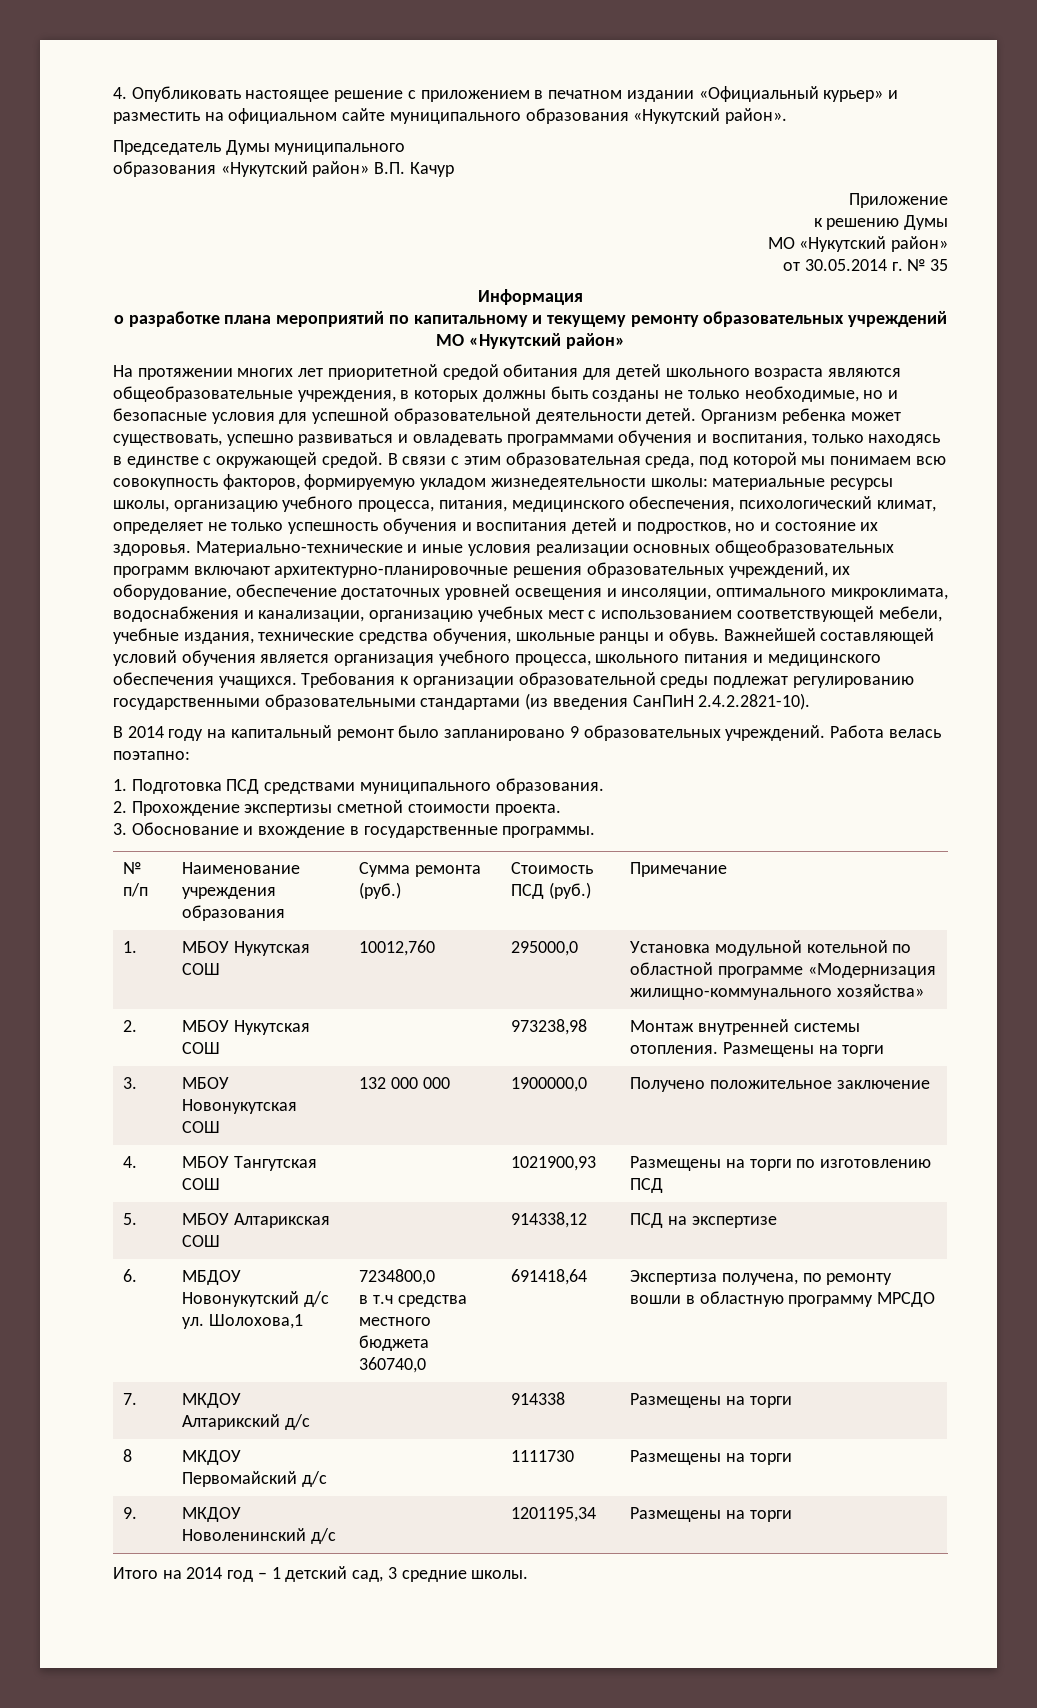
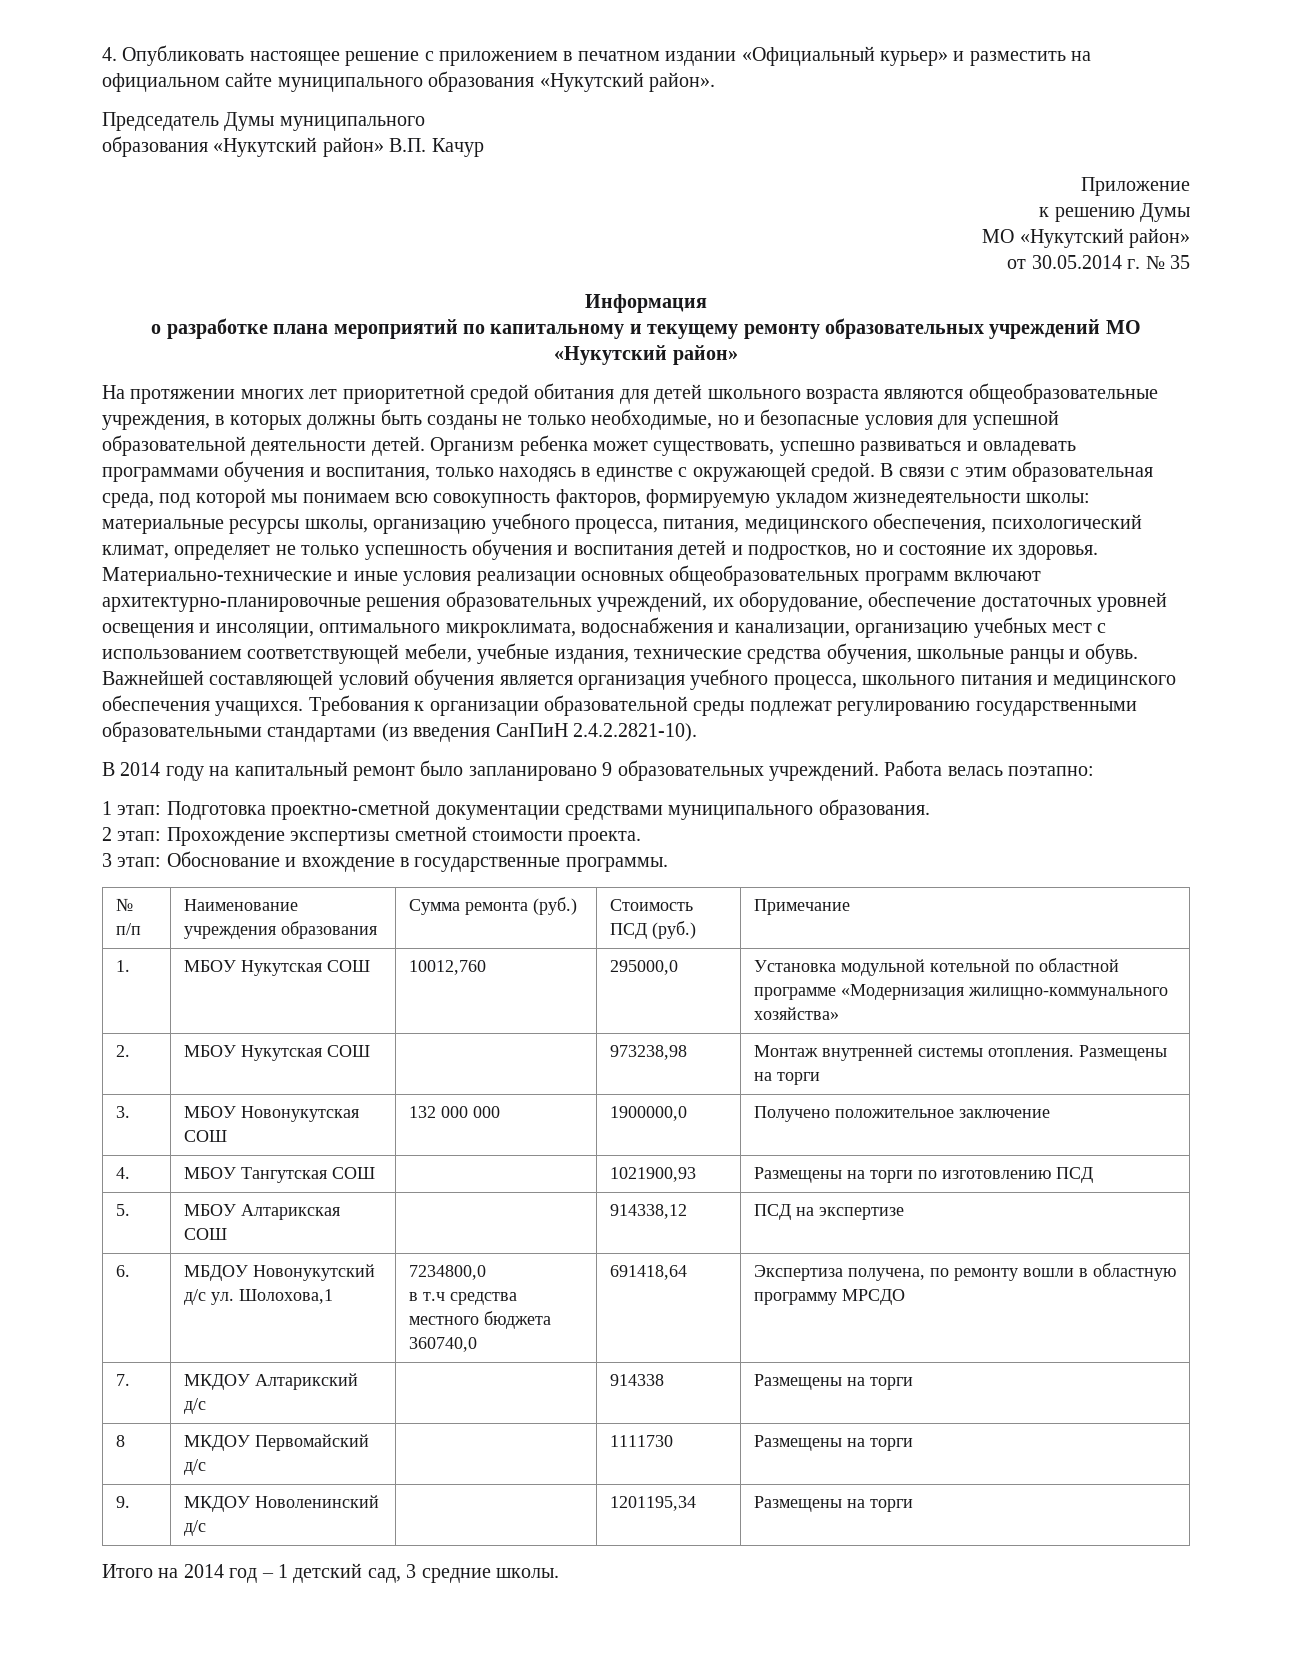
[113,779,260,794] 1. Подготовка ПСД -> [102,800,560,820] 1 этап: Подготовка проектно-сметной документации
[113,801,127,813] 2. -> [102,827,162,841] 2 этап:
[113,823,127,835] 3. -> [102,853,162,867] 3 этап:

